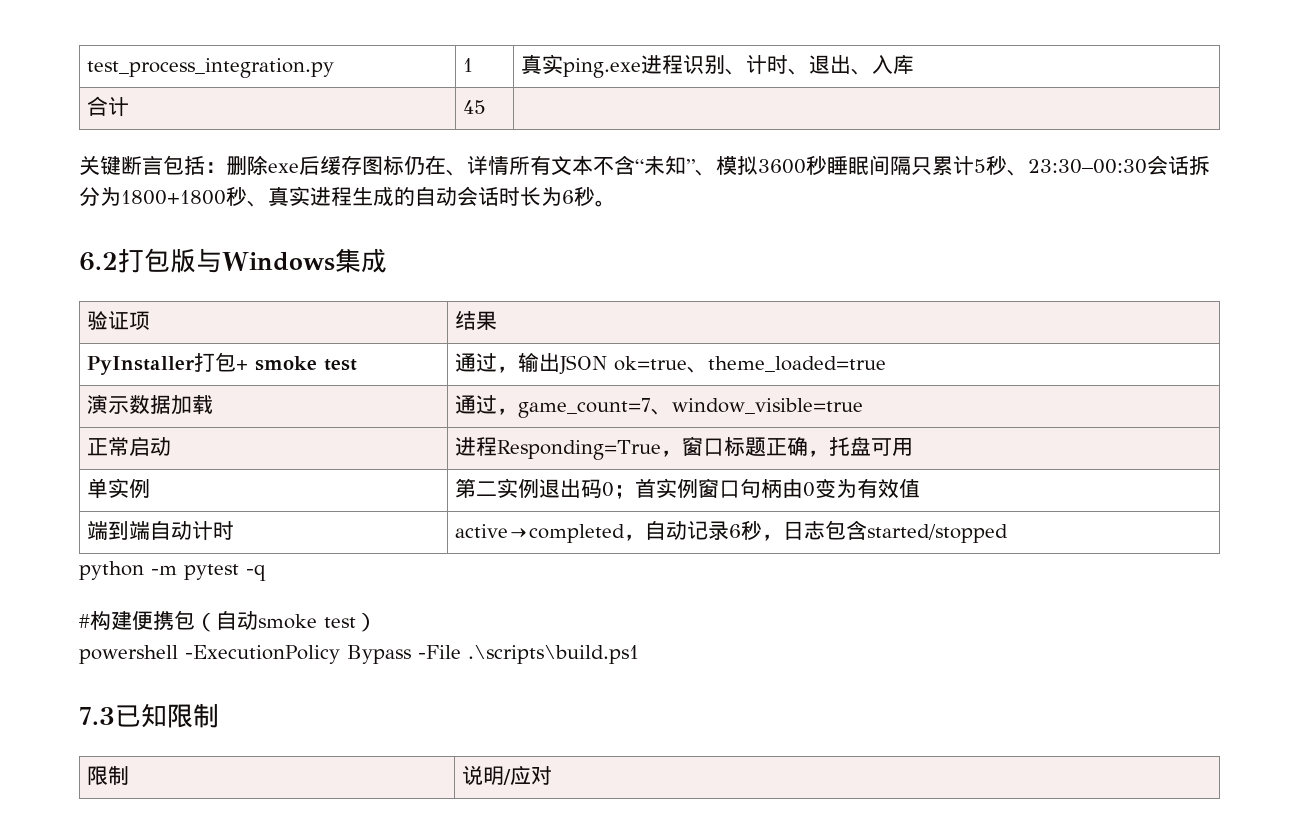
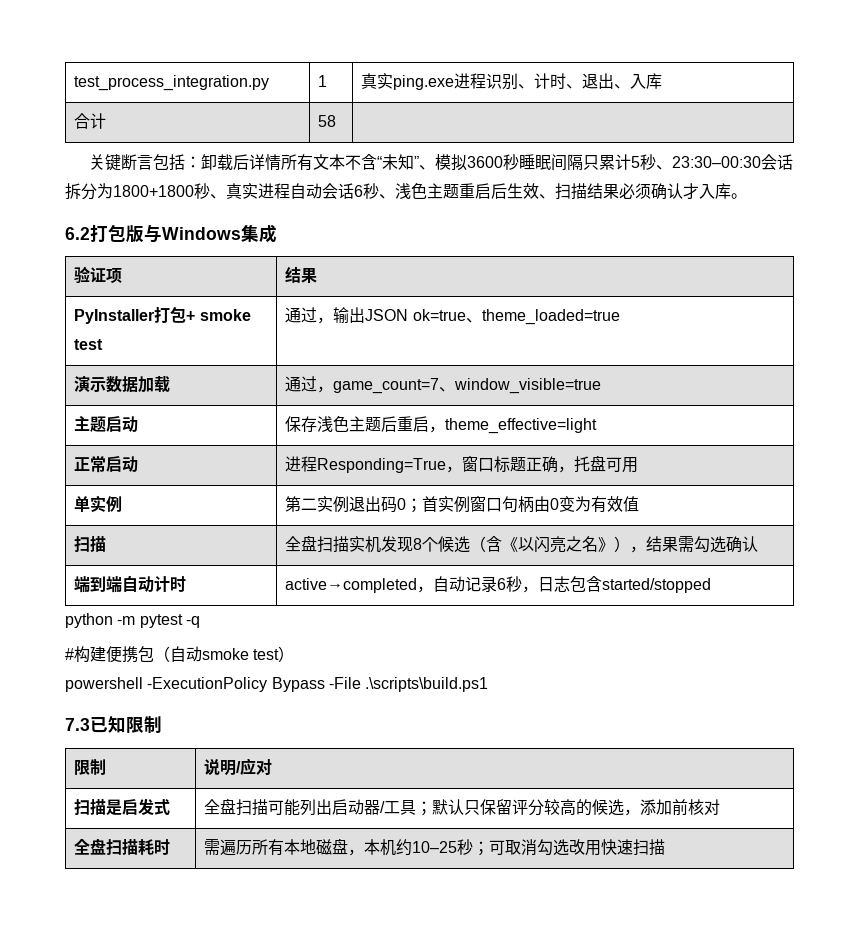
[463,100,487,114] 45 -> [318,115,337,127] 58
[226,155,467,176] 删除exe后缓存图标仍在、 -> [201,154,250,171] 卸载后
[352,187,415,206] 生成的 -> (290, 191) none
[499,186,595,206] 时长为6秒 -> [354,183,731,200] 6秒、浅色主题重启后生效、扫描结果必须确认才入库
(864, 406) none -> [74,415,139,432] [285,416,598,434] // 主题启动 | 保存浅色主题后重启，theme_effective=light
(921, 488) none -> [74,536,107,552] [285,535,759,553] // 扫描 | 全盘扫描实机发现8个候选（含《以闪亮之名》），结果需勾选确认
(553, 775) none -> [74,798,171,816] [204,798,721,816] [74,838,171,855] [204,838,666,856] // 扫描是启发式 | 全盘扫描可能列出启动器/工具；默认只保留评分较高的候选，添加前核对 // 全盘扫描耗时 | 需遍历所有本地磁盘，本机约10–25秒；可取消勾选改用快速扫描

